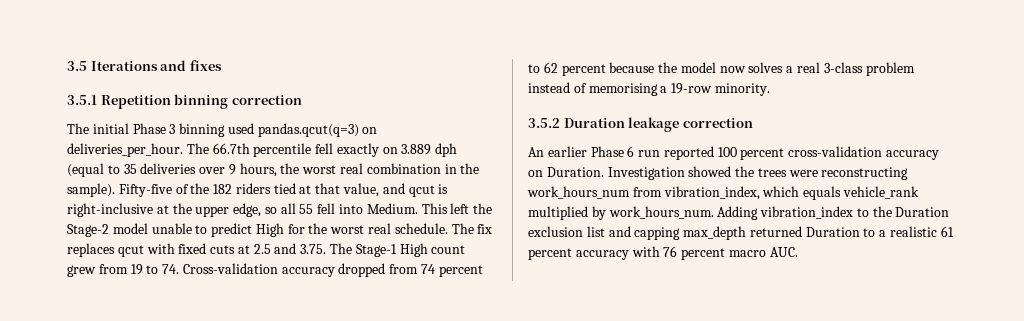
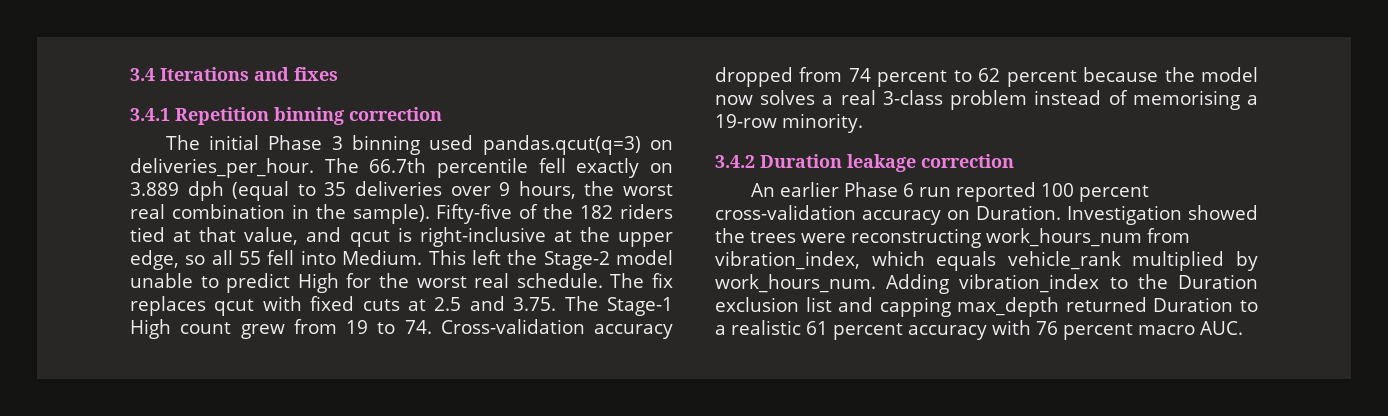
[67,61,87,71] 3.5 -> [130,68,155,81] 3.4
[67,95,97,105] 3.5.1 -> [130,108,170,121] 3.4.1
[528,118,560,128] 3.5.2 -> [715,155,755,168] 3.4.2

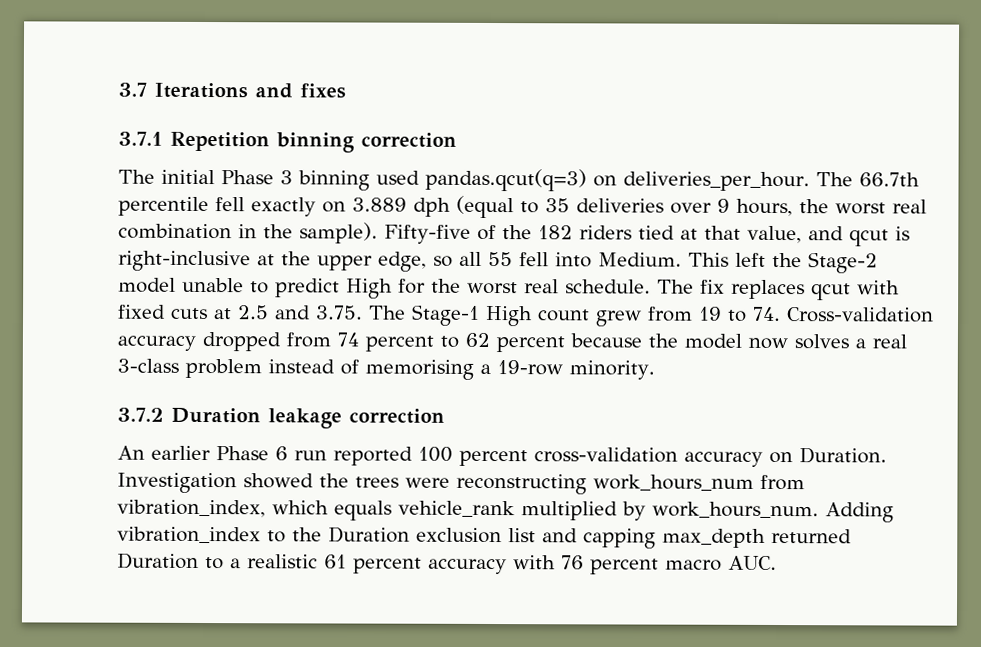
[130,68,155,81] 3.4 -> [118,82,147,97] 3.7
[130,108,170,121] 3.4.1 -> [118,131,163,146] 3.7.1
[715,155,755,168] 3.4.2 -> [117,407,164,422] 3.7.2

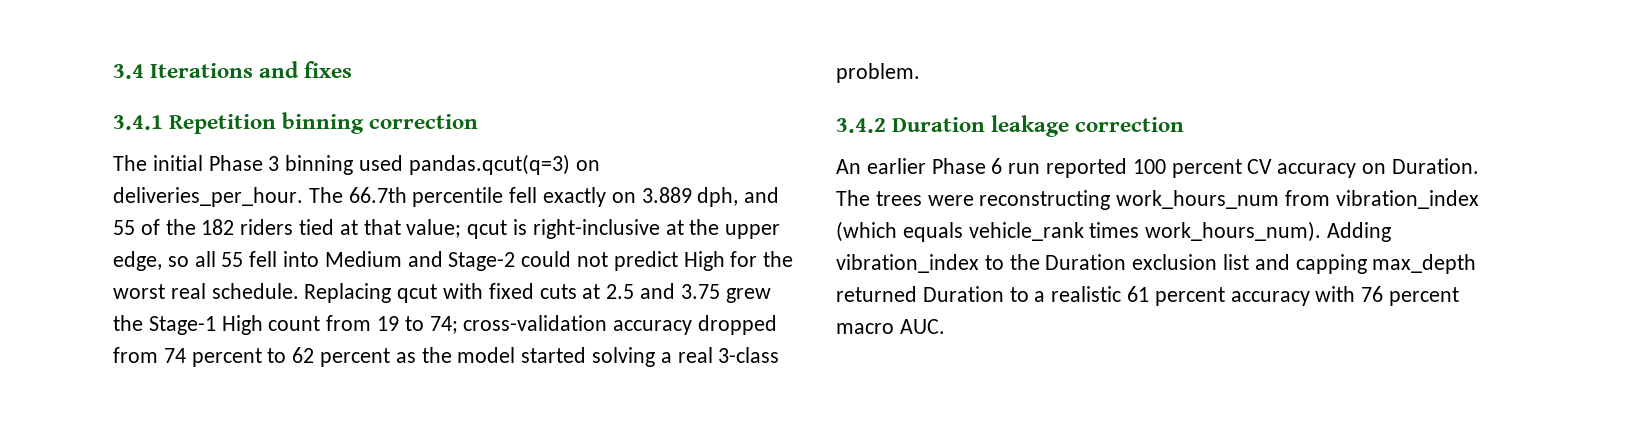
[118,82,147,97] 3.7 -> [113,64,144,79] 3.4
[118,131,163,146] 3.7.1 -> [113,115,163,130] 3.4.1
[413,195,927,219] [118,222,471,244] dph (equal to 35 deliveries over 9 hours, the worst real combination in the sample). Fifty-five -> [697,187,780,207] [113,220,135,235] dph, and 55
[747,225,844,244] value, and -> [406,219,462,238] value;
[598,252,878,274] [118,277,269,294] Medium. This left the Stage-2 model unable to -> [324,251,609,271] Medium and Stage-2 could not
[657,279,805,300] The fix replaces -> [304,283,392,303] Replacing
[316,305,406,320] 3.75. The -> [680,284,771,303] [113,315,143,331] 3.75 grew the
[595,310,642,327] grew -> (321, 323) none
[753,306,934,323] 74. Cross-validation -> [429,315,608,334] 74; cross-validation
[570,333,642,348] because -> [395,352,416,363] as
[748,334,849,350] now solves -> [521,347,656,367] started solving
[185,358,655,380] [117,407,164,422] problem instead of memorising a 19-row minority. // 3.7.2 -> [836,63,920,83] [836,118,886,133] problem. // 3.4.2
[534,447,678,463] cross-validation -> [1247,159,1273,174] CV
[117,472,349,494] Investigation showed the -> [836,190,870,206] The
[117,499,819,521] vibration_index, which equals vehicle_rank multiplied by work_hours_num. -> [1335,190,1479,209] [836,221,1322,242] vibration_index (which equals vehicle_rank times work_hours_num).

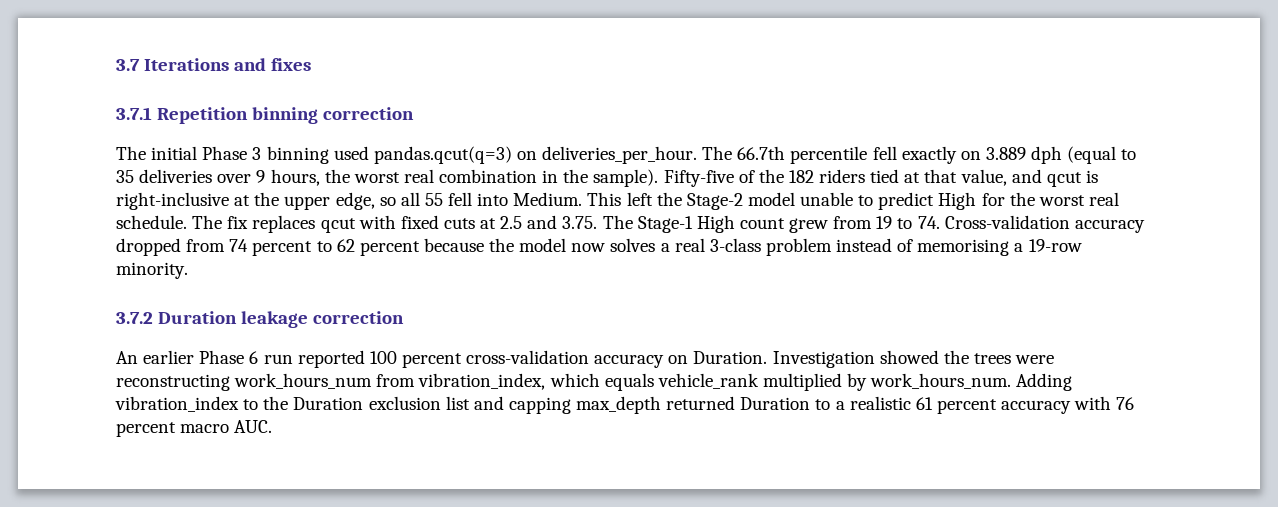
[113,64,144,79] 3.4 -> [116,59,140,71] 3.7
[113,115,163,130] 3.4.1 -> [116,107,152,120] 3.7.1
[697,187,780,207] [113,220,135,235] dph, and 55 -> [1031,146,1137,164] [116,169,734,187] dph (equal to 35 deliveries over 9 hours, the worst real combination in the sample). Fifty-five
[406,219,462,238] value; -> [960,169,1042,186] value, and
[324,251,609,271] Medium and Stage-2 could not -> [513,192,874,210] Medium. This left the Stage-2 model unable to
[304,283,392,303] Replacing -> [192,215,316,233] The fix replaces
[680,284,771,303] [113,315,143,331] 3.75 grew the -> [562,215,633,229] 3.75. The
(321, 323) none -> [789,218,829,233] grew
[429,315,608,334] 74; cross-validation -> [917,215,1070,229] 74. Cross-validation
[395,352,416,363] as -> [423,238,484,252] because
[521,347,656,367] started solving -> [571,238,656,252] now solves
[836,63,920,83] [836,118,886,133] problem. // 3.4.2 -> [765,238,1082,256] [116,262,188,279] [116,312,153,324] problem instead of memorising a 19-row minority. // 3.7.2
[1247,159,1273,174] CV -> [466,350,590,364] cross-validation
[836,190,870,206] The -> [772,350,969,368] Investigation showed the
[1335,190,1479,209] [836,221,1322,242] vibration_index (which equals vehicle_rank times work_hours_num). -> [418,373,1012,391] vibration_index, which equals vehicle_rank multiplied by work_hours_num.

